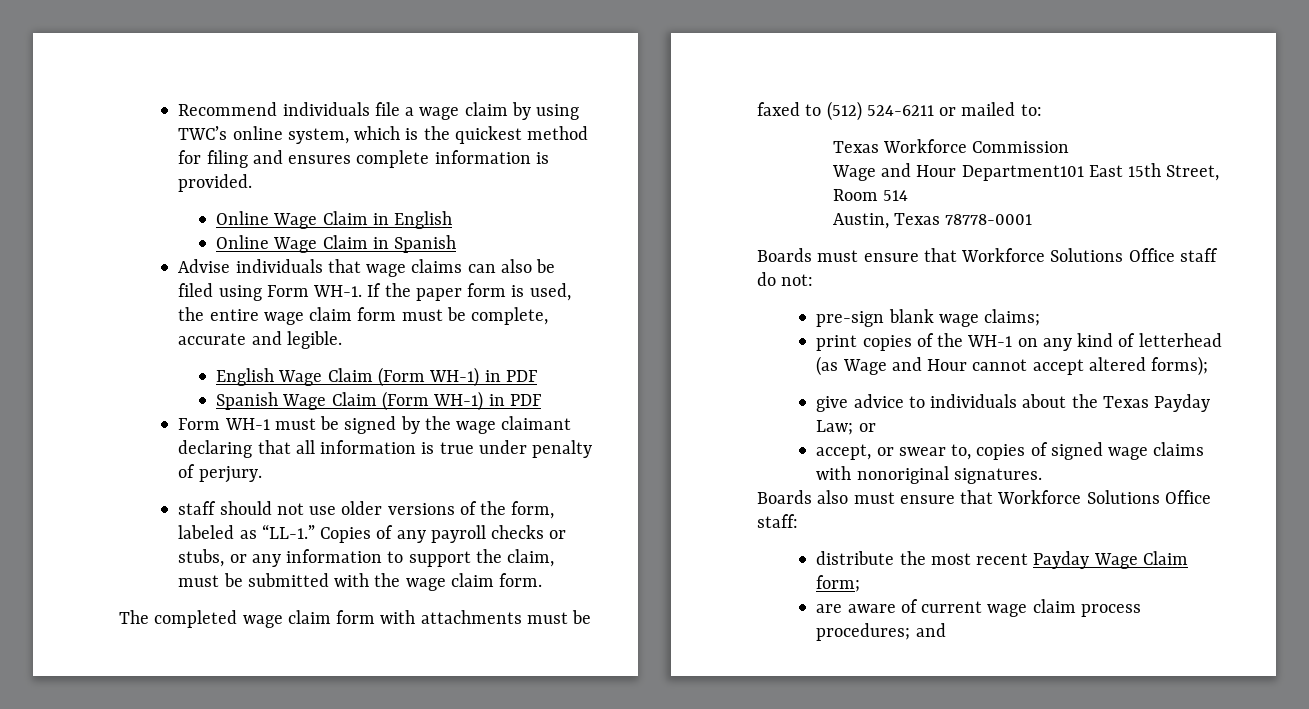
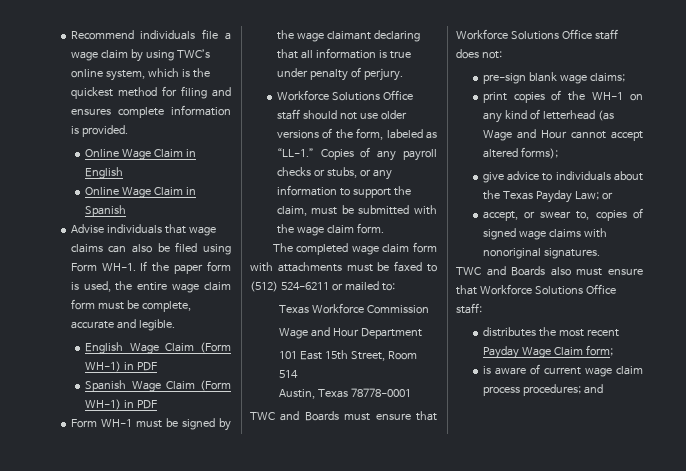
(262, 474) none -> [276,90,413,101] Workforce Solutions Office
[961,165,1084,181] Department101 -> [361,328,423,339] [279,351,298,359] Department // 101
(1033, 219) none -> [250,411,300,421] TWC and
[757,272,776,286] do -> [456,49,479,59] does
(1042, 476) none -> [456,266,506,276] TWC and
[816,551,895,565] distribute -> [482,327,536,337] distributes
[816,604,843,613] are -> [482,366,491,374] is

